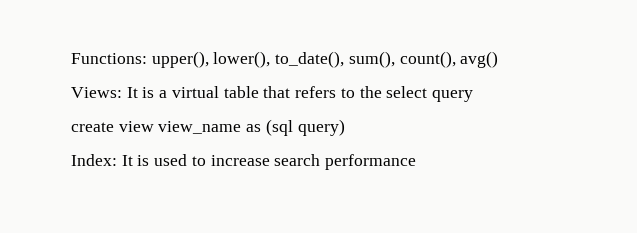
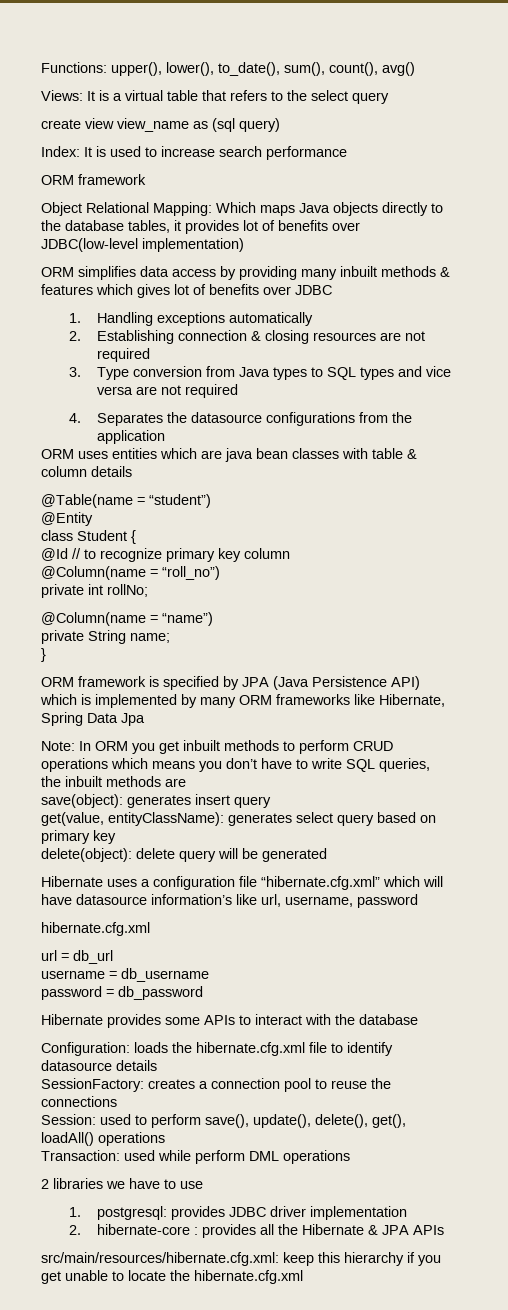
(417, 162) none -> [41,174,146,185] [41,202,443,216] [41,220,360,234] [41,238,244,252] [41,266,450,280] [41,284,332,298] [68,312,313,326] [68,330,425,344] [96,348,150,362] [68,366,451,380] [96,384,238,398] [68,412,412,426] [96,430,165,444] [41,448,417,462] [41,466,132,477] [41,494,211,508] [41,512,93,526] [41,530,136,544] [41,548,290,562] [41,566,220,580] [41,584,148,598] [41,612,213,626] [41,630,170,644] [41,648,46,662] [41,676,420,690] [40,694,445,708] [41,712,145,726] [41,740,393,754] [41,758,430,772] [41,776,186,787] [41,794,271,808] [41,812,436,826] [41,830,116,844] [41,848,327,862] [41,876,443,890] [41,894,418,908] [41,922,150,936] [41,950,113,964] [41,968,209,982] [41,986,203,1000] [41,1014,418,1028] [41,1042,393,1056] [41,1060,157,1071] [41,1078,391,1092] [41,1096,117,1107] [41,1114,406,1128] [41,1132,165,1146] [41,1150,350,1164] [41,1178,203,1189] [68,1206,407,1220] [68,1224,444,1238] [41,1252,441,1266] [41,1270,303,1284] // ORM framework // Object Relational Mapping: Which maps Java objects directly to the database tables, it provides lot of benefits over JDBC(low-level implementation) // ORM simplifies data access by providing many inbuilt methods & features which gives lot of benefits over JDBC // 1. Handling exceptions automatically // 2. Establishing connection & closing resources are not required // 3. Type conversion from Java types to SQL types and vice versa are not required // 4. Separates the datasource configurations from the application // ORM uses entities which are java bean classes with table & column details // @Table(name = “student”) // @Entity // class Student { // @Id // to recognize primary key column // @Column(name = “roll_no”) // private int rollNo; // @Column(name = “name”) // private String name; // } // ORM framework is specified by JPA (Java Persistence API) which is implemented by many ORM frameworks like Hibernate, Spring Data Jpa // Note: In ORM you get inbuilt methods to perform CRUD operations which means you don’t have to write SQL queries, the inbuilt methods are // save(object): generates insert query // get(value, entityClassName): generates select query based on primary key // delete(object): delete query will be generated // Hibernate uses a configuration file “hibernate.cfg.xml” which will have datasource information’s like url, username, password // hibernate.cfg.xml // url = db_url // username = db_username // password = db_password // Hibernate provides some APIs to interact with the database // Configuration: loads the hibernate.cfg.xml file to identify datasource details // SessionFactory: creates a connection pool to reuse the connections // Session: used to perform save(), update(), delete(), get(), loadAll() operations // Transaction: used while perform DML operations // 2 libraries we have to use // 1. postgresql: provides JDBC driver implementation // 2. hibernate-core : provides all the Hibernate & JPA APIs // src/main/resources/hibernate.cfg.xml: keep this hierarchy if you get unable to locate the hibernate.cfg.xml

